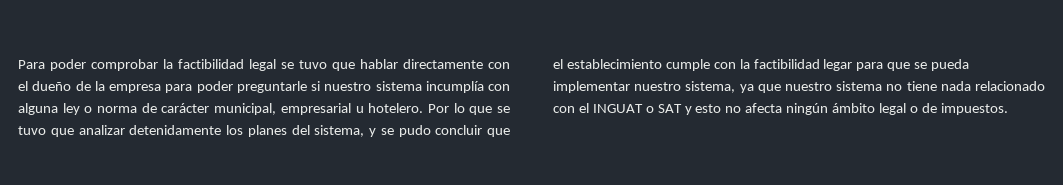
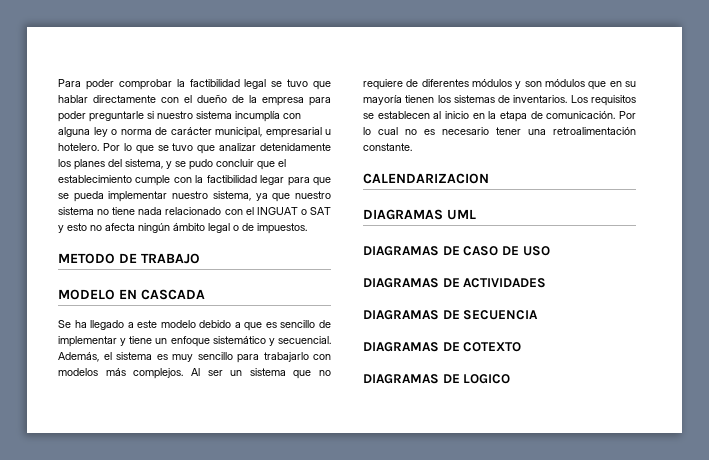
(1008, 109) none -> [58,253,200,264] [58,289,205,300] [58,320,331,331] [58,336,331,347] [58,352,331,363] [58,368,331,379] [363,79,636,90] [363,95,636,106] [363,111,636,122] [363,127,636,135] [363,143,412,151] [363,173,489,184] [363,209,476,220] [363,246,550,256] [363,278,547,288] [363,310,539,320] [363,342,522,352] [363,374,511,384] // METODO DE TRABAJO // MODELO EN CASCADA // Se ha llegado a este modelo debido a que es sencillo de implementar y tiene un enfoque sistemático y secuencial. Además, el sistema es muy sencillo para trabajarlo con modelos más complejos. Al ser un sistema que no requiere de diferentes módulos y son módulos que en su mayoría tienen los sistemas de inventarios. Los requisitos se establecen al inicio en la etapa de comunicación. Por lo cual no es necesario tener una retroalimentación constante. // CALENDARIZACION // DIAGRAMAS UML // DIAGRAMAS DE CASO DE USO // DIAGRAMAS DE ACTIVIDADES // DIAGRAMAS DE SECUENCIA // DIAGRAMAS DE COTEXTO // DIAGRAMAS DE LOGICO

